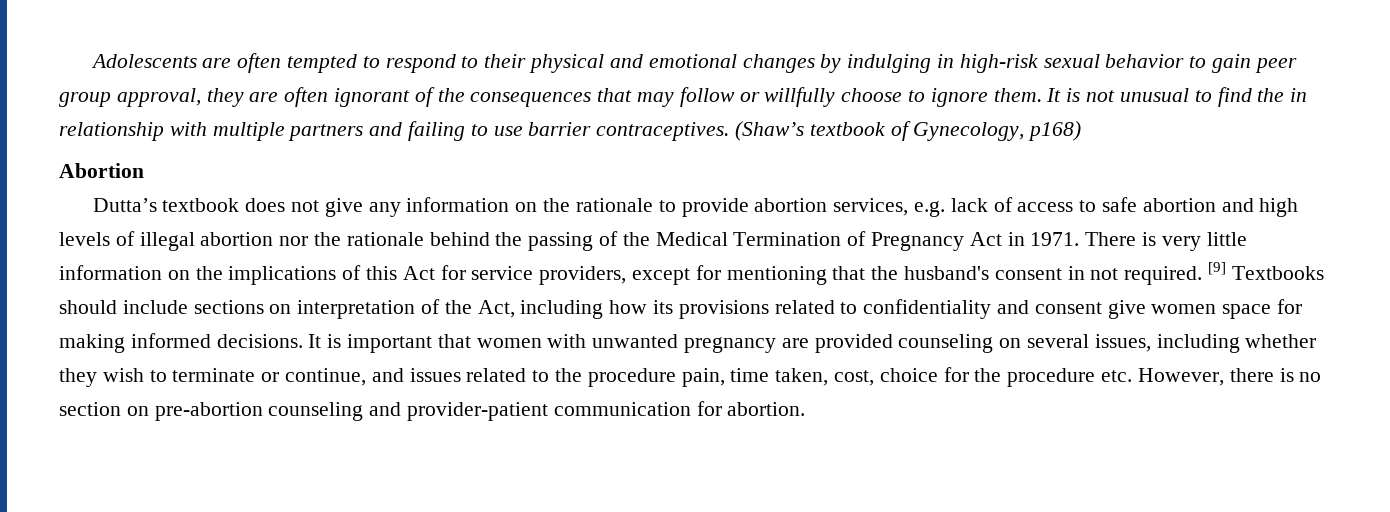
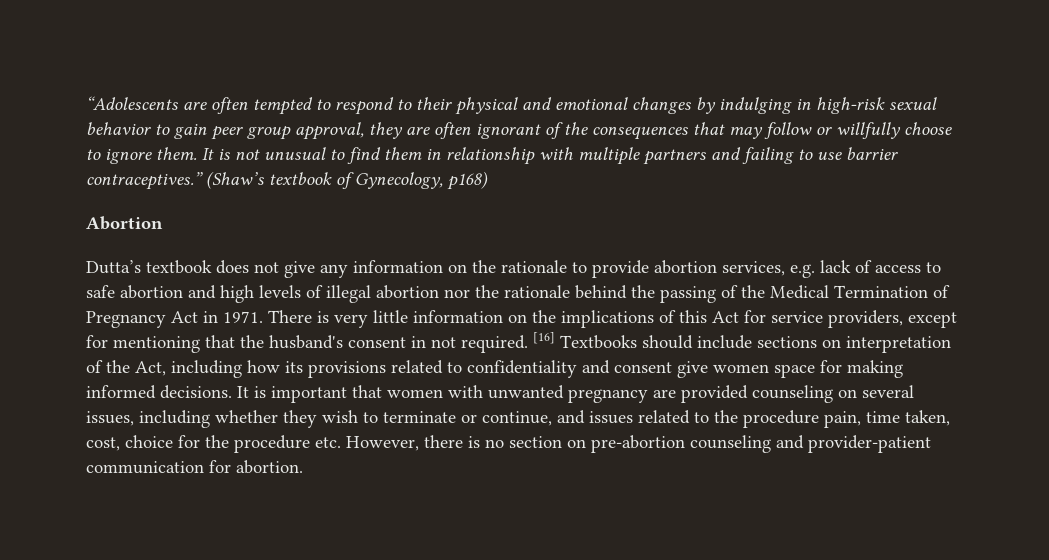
[90,54,197,68] Adolescents -> [86,96,178,110] “Adolescents
[1257,88,1285,102] the -> [384,147,422,160] them
[596,122,730,141] contraceptives. -> [86,172,203,190] contraceptives.”
[1208,262,1227,275] [9] -> [533,332,555,344] [16]

